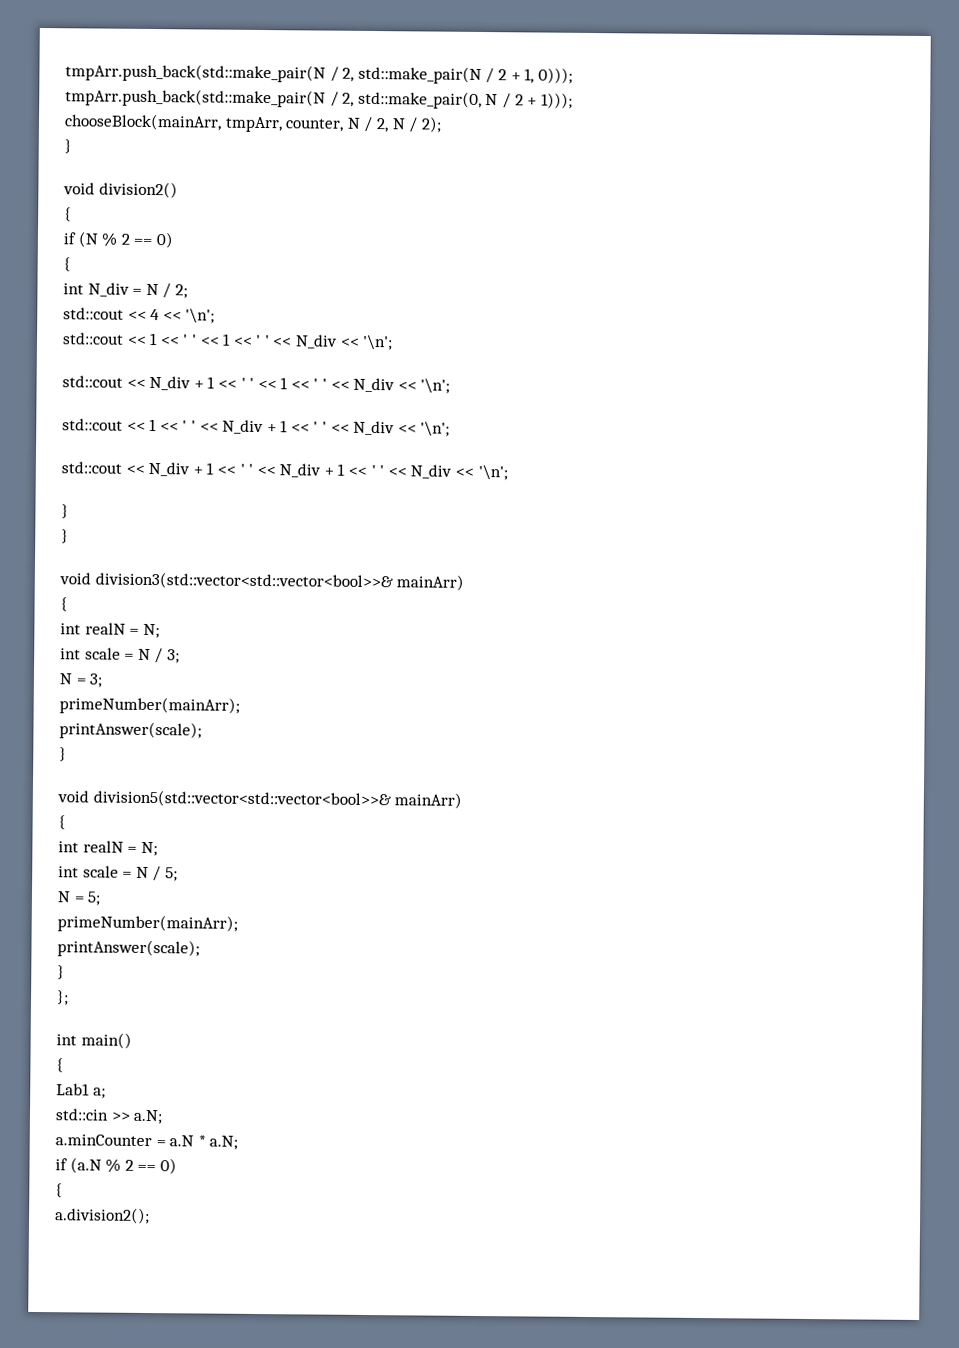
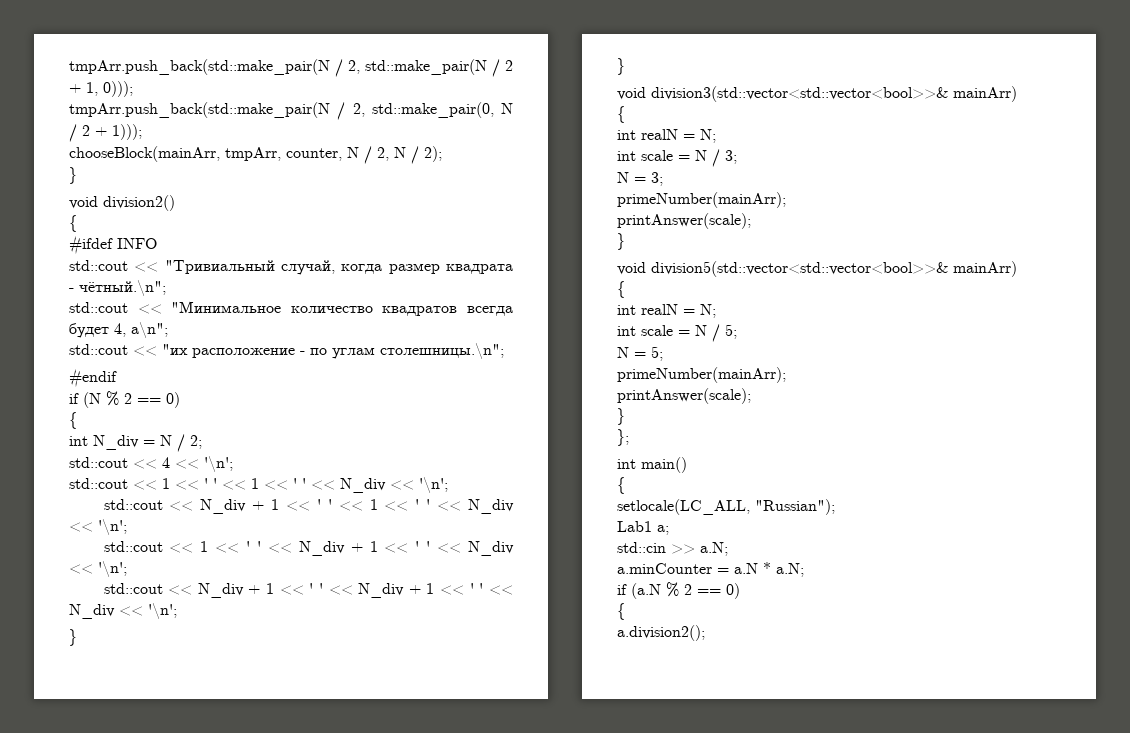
(72, 214) none -> [69,235,157,255] [69,260,513,275] [69,280,166,296] [69,301,513,316] [69,322,168,338] [69,343,504,359] [69,368,117,388] // #ifdef INFO // std::cout << "Тривиальный случай, когда размер квадрата - чётный.\n"; // std::cout << "Минимальное количество квадратов всегда будет 4, а\n"; // std::cout << "их расположение - по углам столешницы.\n"; // #endif
(64, 1065) none -> [617,499,835,515] // setlocale(LC_ALL, "Russian");

